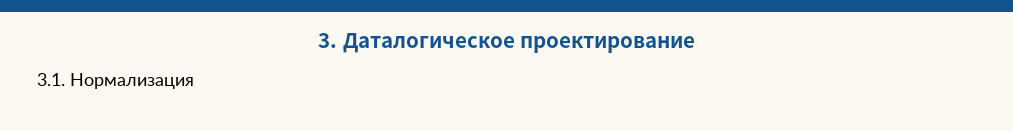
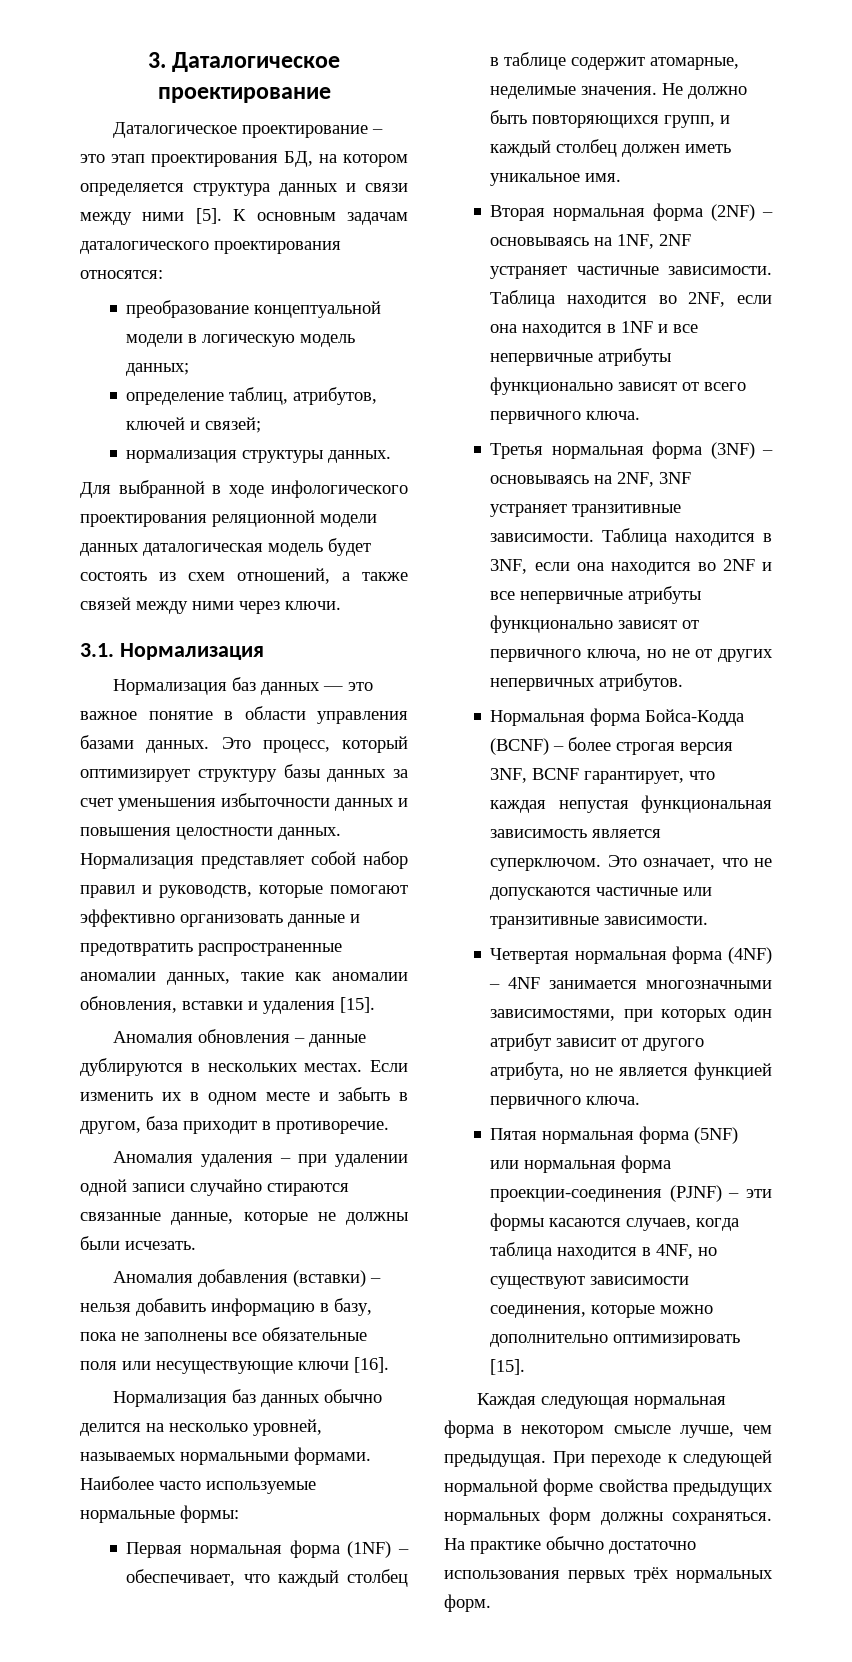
[37,73,194,89] 3.1. Нормализация -> [113,122,384,138] [80,151,408,167] [80,183,408,196] [80,208,408,225] [80,241,341,254] [80,270,163,279] [126,300,382,318] [126,334,356,347] [126,363,190,376] [126,387,378,405] [126,417,262,433] [126,450,392,463] [80,480,408,498] [80,510,377,527] [80,538,371,556] [80,568,408,584] [80,597,341,614] [80,643,264,660] [113,677,374,695] [80,706,408,724] [80,735,408,753] [80,764,408,782] [80,793,408,811] [80,827,341,840] [80,851,408,869] [80,885,408,898] [80,909,360,927] [80,943,342,956] [80,972,408,985] [80,996,375,1014] [113,1029,367,1047] [80,1058,408,1076] [80,1087,408,1105] [80,1116,389,1134] [113,1151,408,1167] [80,1179,349,1196] [80,1212,408,1225] [80,1236,196,1250] [113,1269,382,1287] [80,1298,372,1316] [80,1327,367,1341] [80,1357,389,1374] [113,1389,383,1407] [80,1419,322,1436] [80,1447,371,1465] [80,1476,316,1494] [80,1505,239,1523] [126,1540,410,1558] [126,1569,408,1587] [490,52,740,70] [490,83,748,99] [490,110,731,128] [490,139,732,157] [490,173,622,186] [490,203,773,221] [490,234,692,249] [490,266,772,279] [490,290,772,308] [490,321,699,337] [490,348,672,366] [490,377,747,395] [490,411,641,424] [490,441,773,459] [490,472,692,487] [490,504,682,517] [490,528,772,546] [490,559,772,575] [490,586,702,604] [490,615,700,633] [490,649,773,662] [490,673,684,691] [490,708,745,726] [490,737,734,755] [490,768,716,784] [490,795,772,813] [490,829,662,838] [490,855,772,871] [490,887,713,900] [490,916,709,929] [490,946,772,964] [489,977,772,989] [490,1009,772,1022] [490,1033,705,1051] [490,1062,772,1080] [490,1096,641,1109] [490,1126,739,1144] [490,1155,672,1173] [490,1185,772,1202] [490,1213,740,1231] [490,1242,718,1260] [490,1276,690,1289] [490,1305,714,1318] [490,1334,741,1347] [490,1359,526,1375] [477,1393,727,1409] [444,1420,772,1438] [444,1450,772,1467] [444,1478,773,1496] [444,1507,772,1525] [444,1536,696,1554] [444,1567,773,1583] [444,1594,491,1612] Даталогическое проектирование – это этап проектирования БД, на котором определяется структура данных и связи между ними [5]. К основным задачам даталогического проектирования относятся: // преобразование концептуальной модели в логическую модель данных; // определение таблиц, атрибутов, ключей и связей; // нормализация структуры данных. // Для выбранной в ходе инфологического проектирования реляционной модели данных даталогическая модель будет состоять из схем отношений, а также связей между ними через ключи. // 3.1. Нормализация // Нормализация баз данных — это важное понятие в области управления базами данных. Это процесс, который оптимизирует структуру базы данных за счет уменьшения избыточности данных и повышения целостности данных. Нормализация представляет собой набор правил и руководств, которые помогают эффективно организовать данные и предотвратить распространенные аномалии данных, такие как аномалии обновления, вставки и удаления [15]. // Аномалия обновления – данные дублируются в нескольких местах. Если изменить их в одном месте и забыть в другом, база приходит в противоречие. // Аномалия удаления – при удалении одной записи случайно стираются связанные данные, которые не должны были исчезать. // Аномалия добавления (вставки) – нельзя добавить информацию в базу, пока не заполнены все обязательные поля или несуществующие ключи [16]. // Нормализация баз данных обычно делится на несколько уровней, называемых нормальными формами. Наиболее часто используемые нормальные формы: // Первая нормальная форма (1NF) – обеспечивает, что каждый столбец в таблице содержит атомарные, неделимые значения. Не должно быть повторяющихся групп, и каждый столбец должен иметь уникальное имя. // Вторая нормальная форма (2NF) – основываясь на 1NF, 2NF устраняет частичные зависимости. Таблица находится во 2NF, если она находится в 1NF и все непервичные атрибуты функционально зависят от всего первичного ключа. // Третья нормальная форма (3NF) – основываясь на 2NF, 3NF устраняет транзитивные зависимости. Таблица находится в 3NF, если она находится во 2NF и все непервичные атрибуты функционально зависят от первичного ключа, но не от других непервичных атрибутов. // Нормальная форма Бойса-Кодда (BCNF) – более строгая версия 3NF, BCNF гарантирует, что каждая непустая функциональная зависимость является суперключом. Это означает, что не допускаются частичные или транзитивные зависимости. // Четвертая нормальная форма (4NF) – 4NF занимается многозначными зависимостями, при которых один атрибут зависит от другого атрибута, но не является функцией первичного ключа. // Пятая нормальная форма (5NF) или нормальная форма проекции-соединения (PJNF) – эти формы касаются случаев, когда таблица находится в 4NF, но существуют зависимости соединения, которые можно дополнительно оптимизировать [15]. // Каждая следующая нормальная форма в некотором смысле лучше, чем предыдущая. При переходе к следующей нормальной форме свойства предыдущих нормальных форм должны сохраняться. На практике обычно достаточно использования первых трёх нормальных форм.

